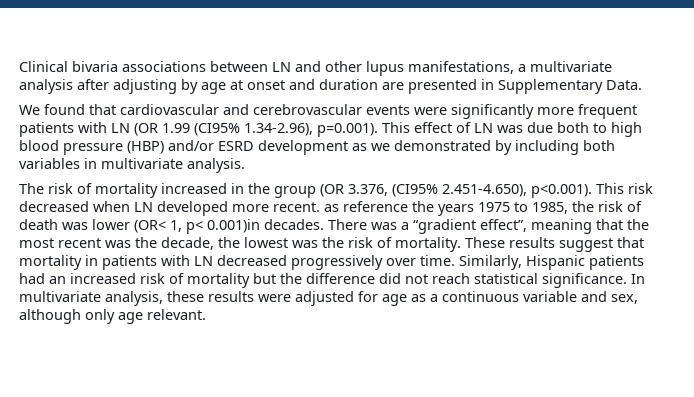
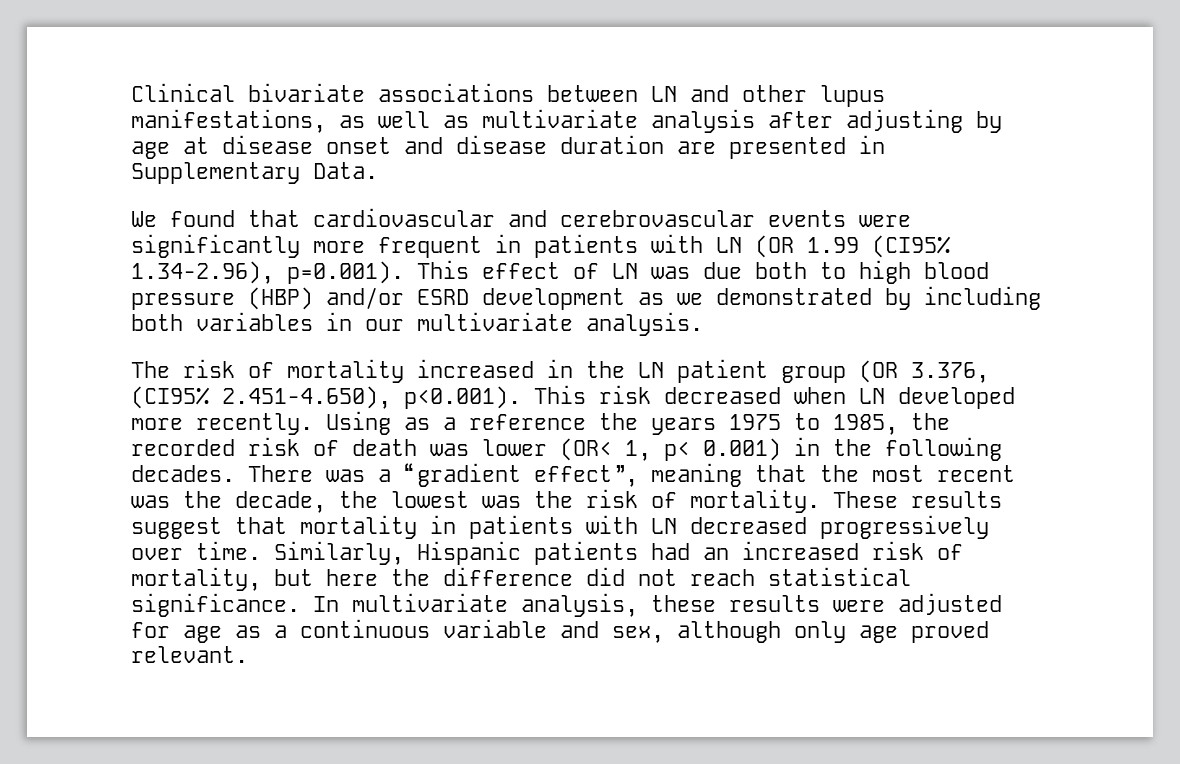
[72,61,118,72] bivaria -> [248,83,365,102] bivariate
[518,64,526,72] a -> [339,111,469,128] as well as
(243, 85) none -> [222,135,313,154] disease
(315, 84) none -> [456,135,547,154] disease
(637, 111) none -> [495,234,521,253] in
(97, 163) none -> [365,319,404,331] our
(270, 188) none -> [638,359,768,383] LN patient
[273,202,339,212] recent. as -> [196,411,456,435] recently. Using as a
(594, 206) none -> [131,439,235,456] recorded
[207,219,260,233] 0.001)in -> [703,437,1002,461] 0.001) in the following
[187,273,276,288] mortality but -> [131,567,378,591] mortality, but here
(143, 318) none -> [911,621,989,643] proved

